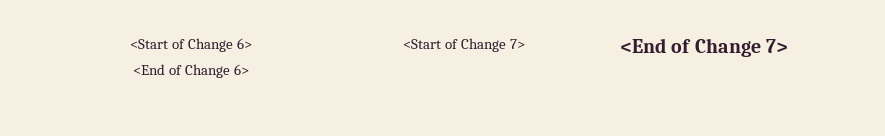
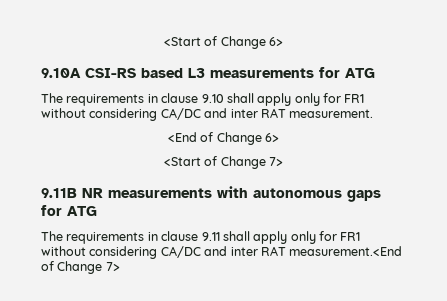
(252, 43) none -> [41,67,375,78] [41,93,365,106] [41,108,374,121] // 9.10A CSI-RS based L3 measurements for ATG // The requirements in clause 9.10 shall apply only for FR1 without considering CA/DC and inter RAT measurement.
[620,38,666,53] <End -> [41,186,381,202] [41,205,97,216] [41,231,361,244] [41,246,403,259] 9.11B NR measurements with autonomous gaps for ATG // The requirements in clause 9.11 shall apply only for FR1 without considering CA/DC and inter RAT measurement.<End

